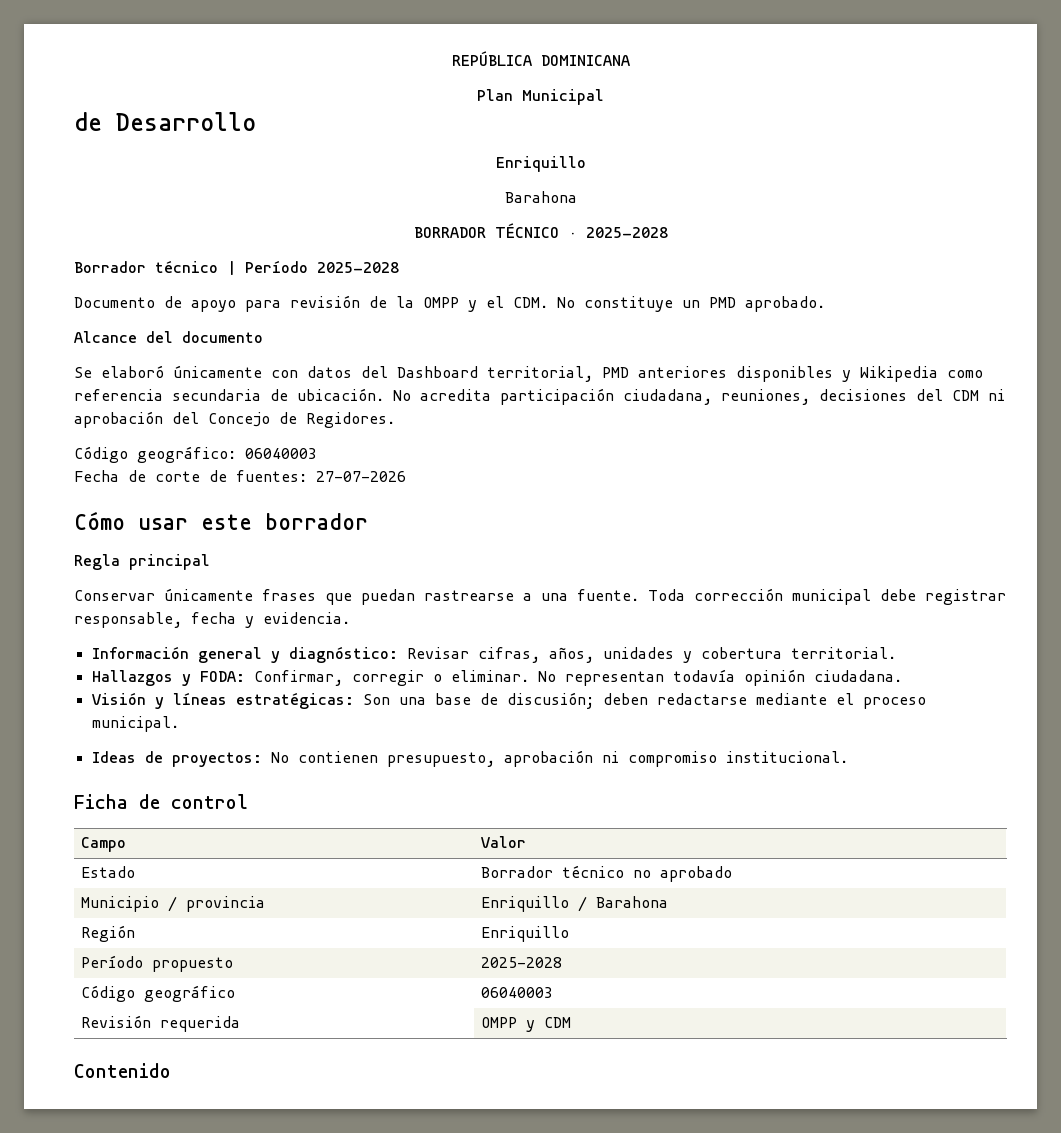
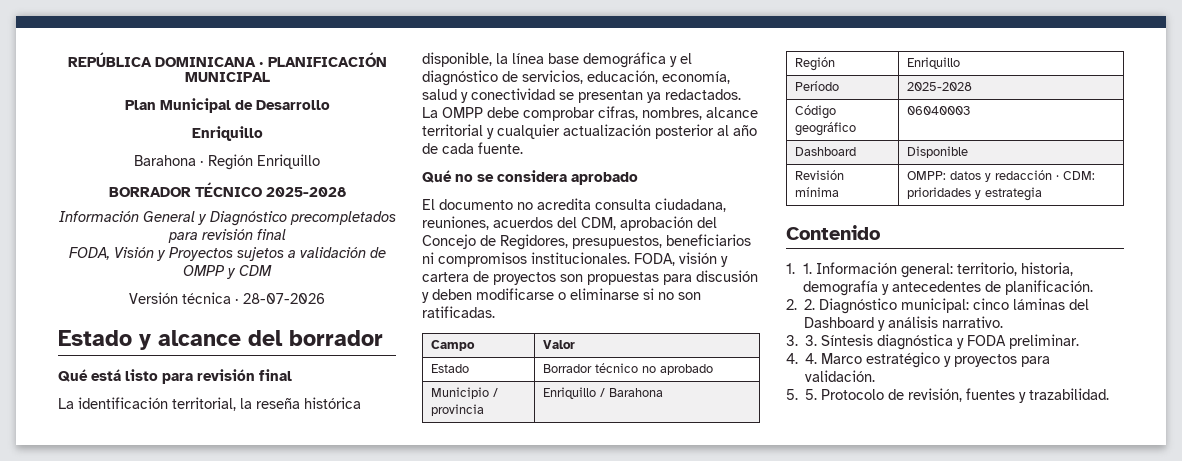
(630, 60) none -> [258,52,387,67] [184,72,270,82] · PLANIFICACIÓN MUNICIPAL
(604, 97) // -> (231, 105) none
(577, 197) none -> [200,154,320,170] · Región Enriquillo
[567,227,668,238] [74,260,399,275] [74,295,825,312] [74,331,263,343] [74,365,983,382] [74,388,1005,405] [74,411,395,428] [74,446,317,463] [74,470,406,482] [74,511,368,530] [74,554,210,570] [74,588,1006,605] [74,612,350,628] [91,646,896,663] [91,669,902,686] [91,692,926,709] [91,716,179,732] [91,750,848,767] [74,794,248,809] · 2025-2028 // Borrador técnico | Período 2025-2028 // Documento de apoyo para revisión de la OMPP y el CDM. No constituye un PMD aprobado. // Alcance del documento // Se elaboró únicamente con datos del Dashboard territorial, PMD anteriores disponibles y Wikipedia como referencia secundaria de ubicación. No acredita participación ciudadana, reuniones, decisiones del CDM ni aprobación del Concejo de Regidores. // Código geográfico: 06040003 // Fecha de corte de fuentes: 27-07-2026 // Cómo usar este borrador // Regla principal // Conservar únicamente frases que puedan rastrearse a una fuente. Toda corrección municipal debe registrar responsable, fecha y evidencia. // Información general y diagnóstico: Revisar cifras, años, unidades y cobertura territorial. // Hallazgos y FODA: Confirmar, corregir o eliminar. No representan todavía opinión ciudadana. // Visión y líneas estratégicas: Son una base de discusión; deben redactarse mediante el proceso municipal. // Ideas de proyectos: No contienen presupuesto, aprobación ni compromiso institucional. // Ficha de control -> [265,187,346,197] [58,211,396,226] [167,229,286,243] [68,247,386,261] [183,265,272,279] [129,292,325,304] [58,330,383,350] [58,369,292,384] [58,397,361,411] [422,52,692,68] [422,70,730,86] [422,88,741,103] [422,106,758,121] [422,124,757,139] [422,142,523,154] [422,170,638,185] [422,198,726,212] [422,216,717,231] [422,234,751,250] [422,252,728,267] [422,270,758,285] [422,288,701,303] [422,306,495,318] 2025-2028 // Información General y Diagnóstico precompletados para revisión final // FODA, Visión y Proyectos sujetos a validación de OMPP y CDM // Versión técnica · 28-07-2026 // Estado y alcance del borrador // Qué está listo para revisión final // La identificación territorial, la reseña histórica disponible, la línea base demográfica y el diagnóstico de servicios, educación, economía, salud y conectividad se presentan ya redactados. La OMPP debe comprobar cifras, nombres, alcance territorial y cualquier actualización posterior al año de cada fuente. // Qué no se considera aprobado // El documento no acredita consulta ciudadana, reuniones, acuerdos del CDM, aprobación del Concejo de Regidores, presupuestos, beneficiarios ni compromisos institucionales. FODA, visión y cartera de proyectos son propuestas para discusión y deben modificarse o eliminarse si no son ratificadas.
[152,957,234,972] propuesto -> (840, 86) none
(554, 992) none -> [795,147,857,156] [907,146,969,158] // Dashboard | Disponible
[160,1016,241,1032] [481,1017,572,1032] [74,1063,171,1078] requerida | OMPP y CDM // Contenido -> [795,187,840,197] [907,170,1096,182] [907,187,1043,201] [786,225,880,240] [786,262,1073,278] [802,280,1093,296] [786,298,1090,314] [804,316,1004,331] [786,334,1080,350] [786,352,1051,368] [805,370,876,382] [786,388,1110,403] mínima | OMPP: datos y redacción · CDM: prioridades y estrategia // Contenido // 1. 1. Información general: territorio, historia, demografía y antecedentes de planificación. // 2. 2. Diagnóstico municipal: cinco láminas del Dashboard y análisis narrativo. // 3. 3. Síntesis diagnóstica y FODA preliminar. // 4. 4. Marco estratégico y proyectos para validación. // 5. 5. Protocolo de revisión, fuentes y trazabilidad.

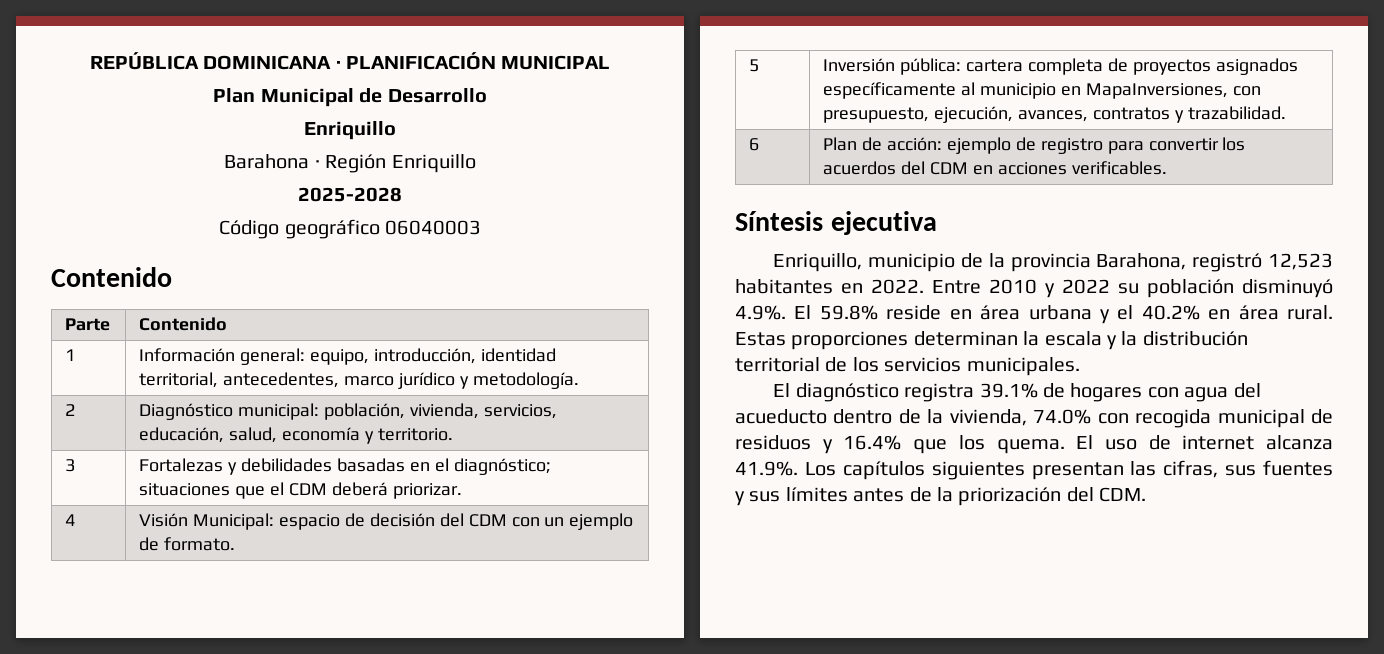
[108,182,346,197] [58,211,396,226] [167,229,286,243] [68,247,386,261] [183,265,272,279] [129,292,325,304] [58,330,383,350] [58,369,292,384] [58,397,361,411] [422,52,692,68] [422,70,730,86] [422,88,741,103] [422,106,758,121] [422,124,757,139] [422,142,523,154] [422,170,638,185] [422,198,726,212] [422,216,717,231] [422,234,751,250] [422,252,728,267] [422,270,758,285] [422,288,701,303] [422,306,495,318] [431,340,476,351] [543,340,576,349] [431,364,470,373] [543,363,714,375] [431,387,499,399] [431,404,485,416] [543,387,664,399] [795,57,836,71] [907,57,961,69] [795,81,840,91] [907,82,973,91] [795,105,837,119] [795,122,857,136] [907,106,971,115] [795,147,857,156] [907,146,969,158] [795,170,845,180] [795,187,840,197] [907,170,1096,182] [907,187,1043,201] [786,225,880,240] [786,262,1073,278] [802,280,1093,296] [786,298,1090,314] [804,316,1004,331] [786,334,1080,350] [786,352,1051,368] [805,370,876,382] [786,388,1110,403] BORRADOR TÉCNICO 2025-2028 // Información General y Diagnóstico precompletados para revisión final // FODA, Visión y Proyectos sujetos a validación de OMPP y CDM // Versión técnica · 28-07-2026 // Estado y alcance del borrador // Qué está listo para revisión final // La identificación territorial, la reseña histórica disponible, la línea base demográfica y el diagnóstico de servicios, educación, economía, salud y conectividad se presentan ya redactados. La OMPP debe comprobar cifras, nombres, alcance territorial y cualquier actualización posterior al año de cada fuente. // Qué no se considera aprobado // El documento no acredita consulta ciudadana, reuniones, acuerdos del CDM, aprobación del Concejo de Regidores, presupuestos, beneficiarios ni compromisos institucionales. FODA, visión y cartera de proyectos son propuestas para discusión y deben modificarse o eliminarse si no son ratificadas. // Campo | Valor // Estado | Borrador técnico no aprobado // Municipio / provincia | Enriquillo / Barahona // Región | Enriquillo // Período | 2025-2028 // Código geográfico | 06040003 // Dashboard | Disponible // Revisión mínima | OMPP: datos y redacción · CDM: prioridades y estrategia // Contenido // 1. 1. Información general: territorio, historia, demografía y antecedentes de planificación. // 2. 2. Diagnóstico municipal: cinco láminas del Dashboard y análisis narrativo. // 3. 3. Síntesis diagnóstica y FODA preliminar. // 4. 4. Marco estratégico y proyectos para validación. // 5. 5. Protocolo de revisión, fuentes y trazabilidad. -> [298,187,402,202] [219,219,481,239] [51,267,172,287] [65,318,111,331] [139,317,228,331] [65,349,76,361] [139,348,556,365] [139,372,579,389] [65,404,76,416] [139,403,557,420] [139,427,453,444] [65,459,76,472] [139,458,551,475] [139,482,462,499] [65,514,76,526] [139,513,634,530] [139,537,236,551] [749,59,760,72] [823,58,1298,75] [823,82,1261,99] [823,106,1286,123] [749,138,760,151] [823,137,1246,154] [823,161,1167,175] [735,211,937,235] [773,253,1333,272] [735,279,1333,298] [735,305,1333,324] [735,331,1248,350] [735,357,1080,376] [773,383,1261,402] [735,409,1333,428] [735,435,1333,454] [735,460,1333,480] [735,487,1147,506] 2025-2028 // Código geográfico 06040003 // Contenido // Parte | Contenido // 1 | Información general: equipo, introducción, identidad territorial, antecedentes, marco jurídico y metodología. // 2 | Diagnóstico municipal: población, vivienda, servicios, educación, salud, economía y territorio. // 3 | Fortalezas y debilidades basadas en el diagnóstico; situaciones que el CDM deberá priorizar. // 4 | Visión Municipal: espacio de decisión del CDM con un ejemplo de formato. // 5 | Inversión pública: cartera completa de proyectos asignados específicamente al municipio en MapaInversiones, con presupuesto, ejecución, avances, contratos y trazabilidad. // 6 | Plan de acción: ejemplo de registro para convertir los acuerdos del CDM en acciones verificables. // Síntesis ejecutiva // Enriquillo, municipio de la provincia Barahona, registró 12,523 habitantes en 2022. Entre 2010 y 2022 su población disminuyó 4.9%. El 59.8% reside en área urbana y el 40.2% en área rural. Estas proporciones determinan la escala y la distribución territorial de los servicios municipales. // El diagnóstico registra 39.1% de hogares con agua del acueducto dentro de la vivienda, 74.0% con recogida municipal de residuos y 16.4% que los quema. El uso de internet alcanza 41.9%. Los capítulos siguientes presentan las cifras, sus fuentes y sus límites antes de la priorización del CDM.

